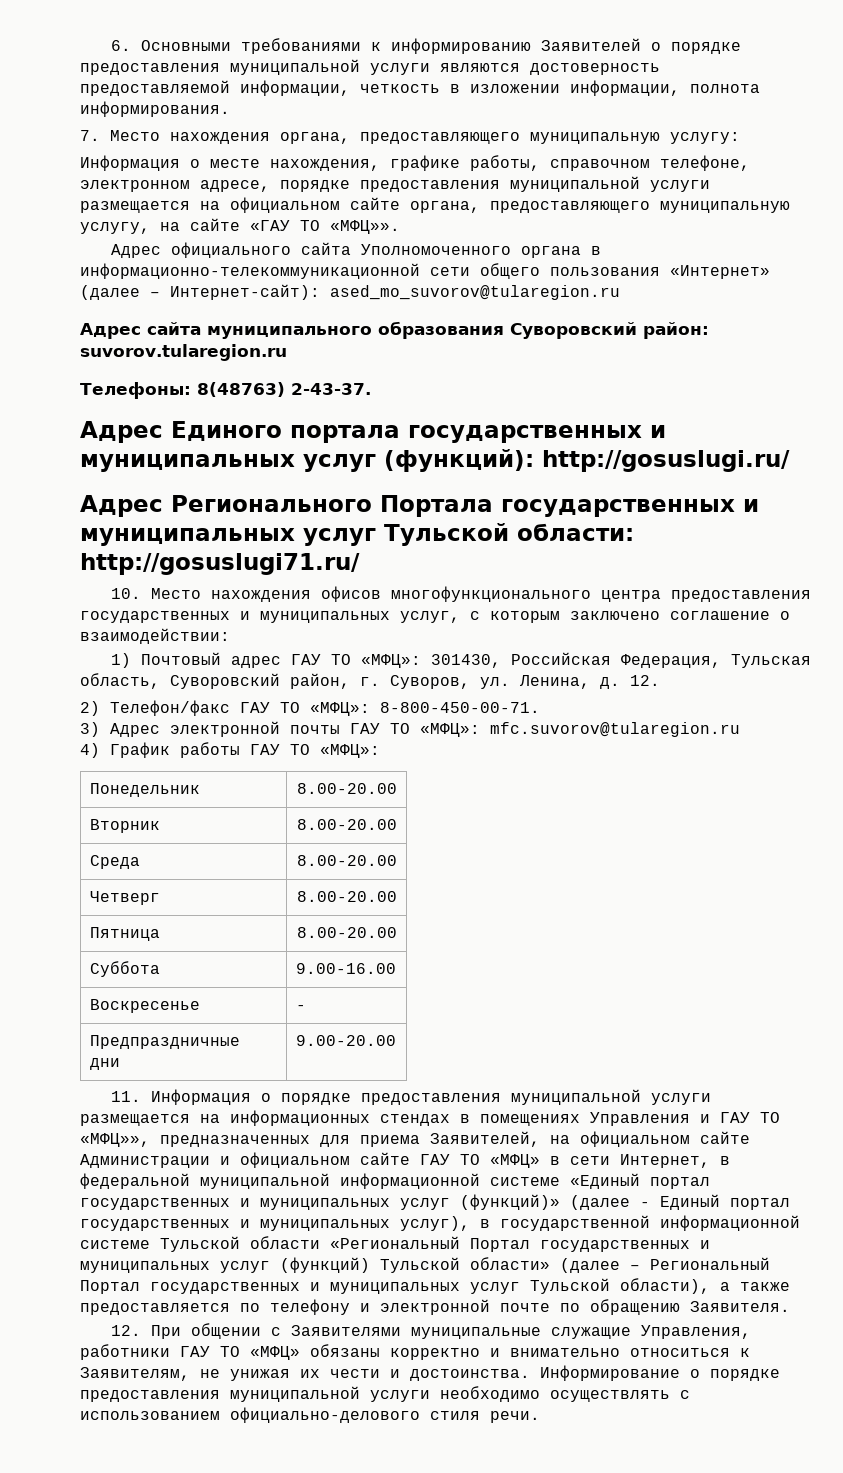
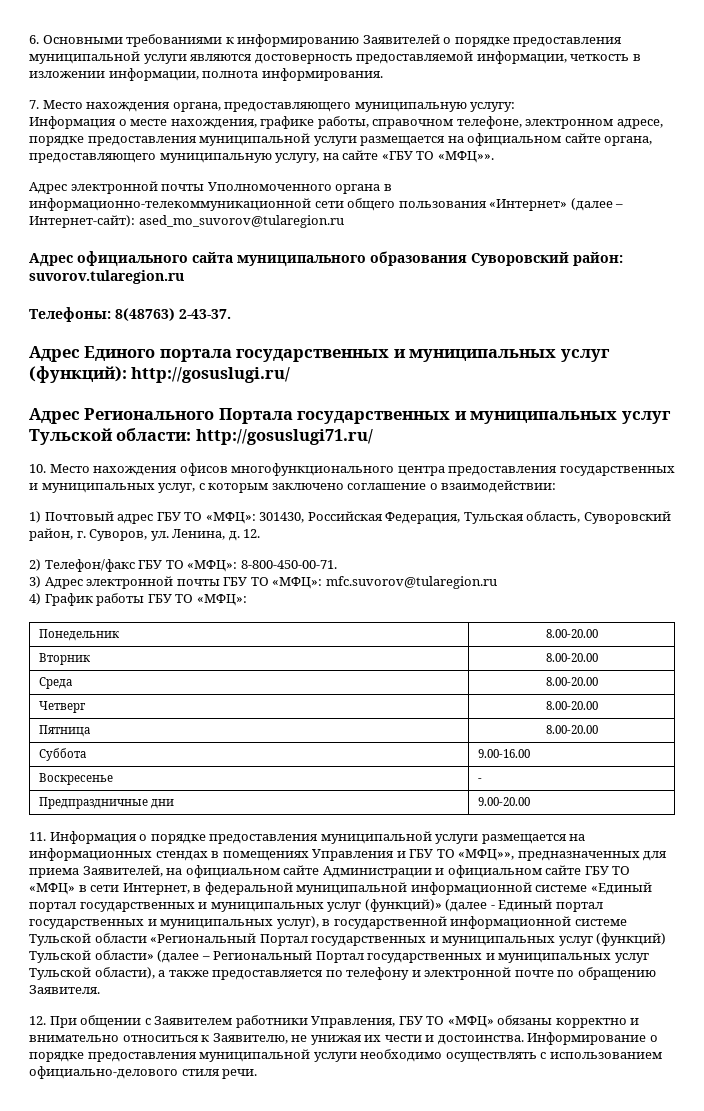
[250,220,290,231] «ГАУ -> [381,151,413,160] «ГБУ
[171,242,352,258] официального сайта -> [70,181,205,194] электронной почты
(141, 331) none -> [77,251,188,267] официального
[291,654,322,665] ГАУ -> [156,512,181,521] ГБУ
[240,702,270,713] ГАУ -> [138,560,163,569] ГБУ
[350,723,380,734] ГАУ -> [223,577,248,586] ГБУ
[250,744,280,755] ГАУ -> [147,594,172,603] ГБУ
[720,1112,750,1123] ГАУ -> [409,849,434,858] ГБУ
[420,1154,450,1165] ГАУ -> [584,866,609,875] ГБУ
[291,1325,752,1339] [80,1344,210,1360] Заявителями муниципальные служащие Управления, работники ГАУ -> [154,1015,423,1028] Заявителем работники Управления, ГБУ
[80,1367,190,1381] Заявителям, -> [212,1033,288,1044] Заявителю,

